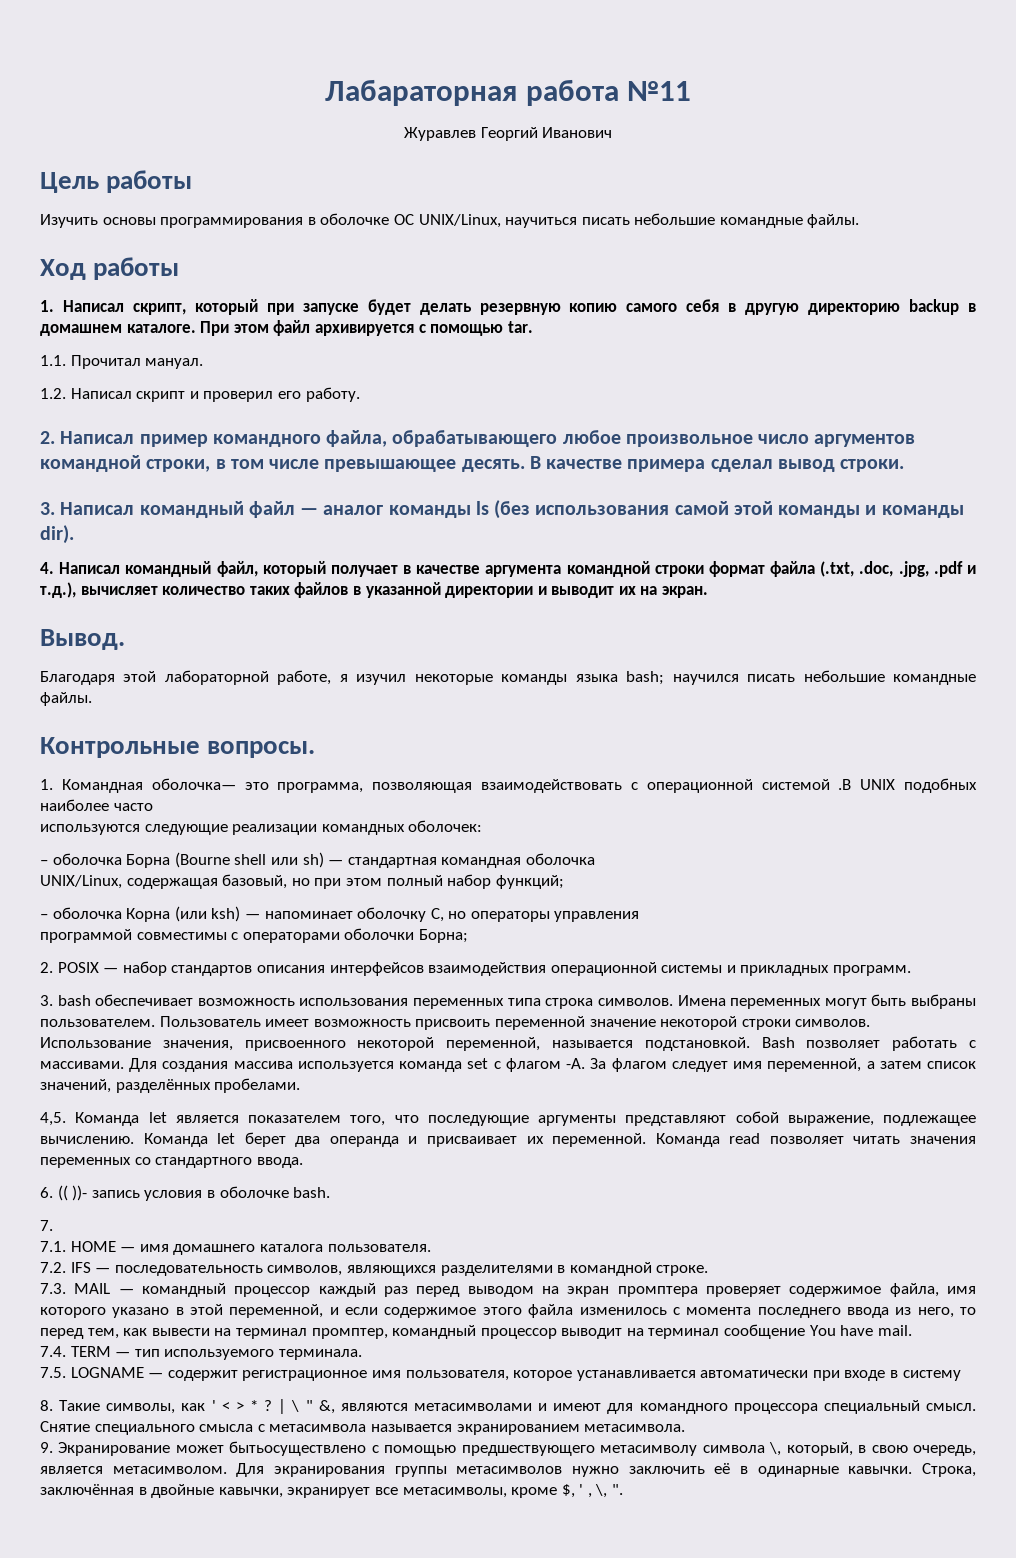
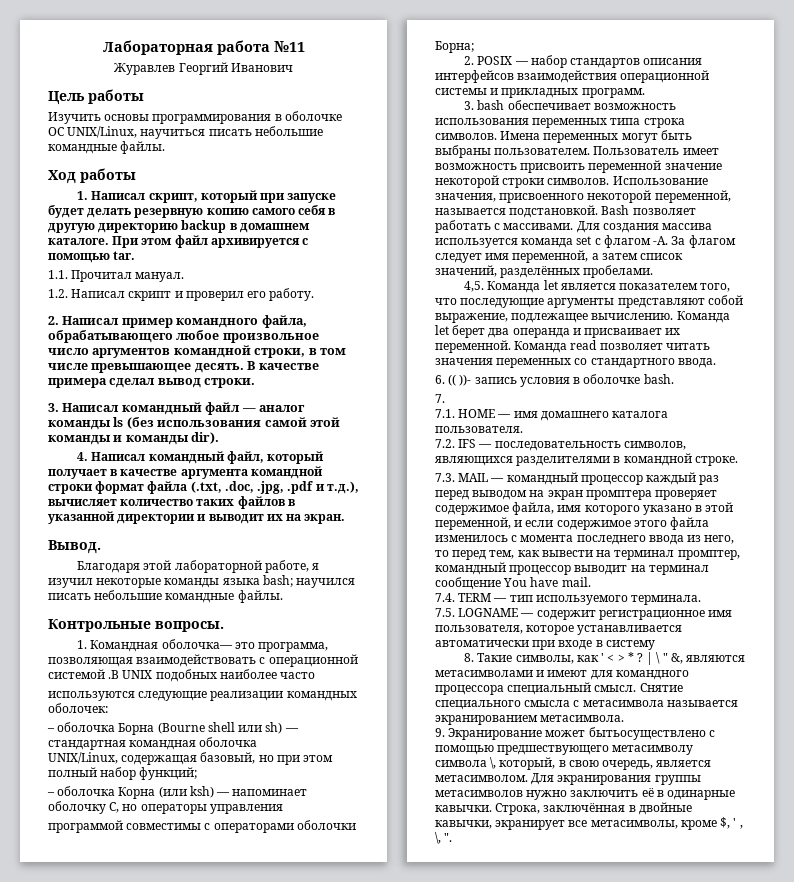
[325,79,518,106] Лабараторная -> [102,40,213,55] Лабораторная

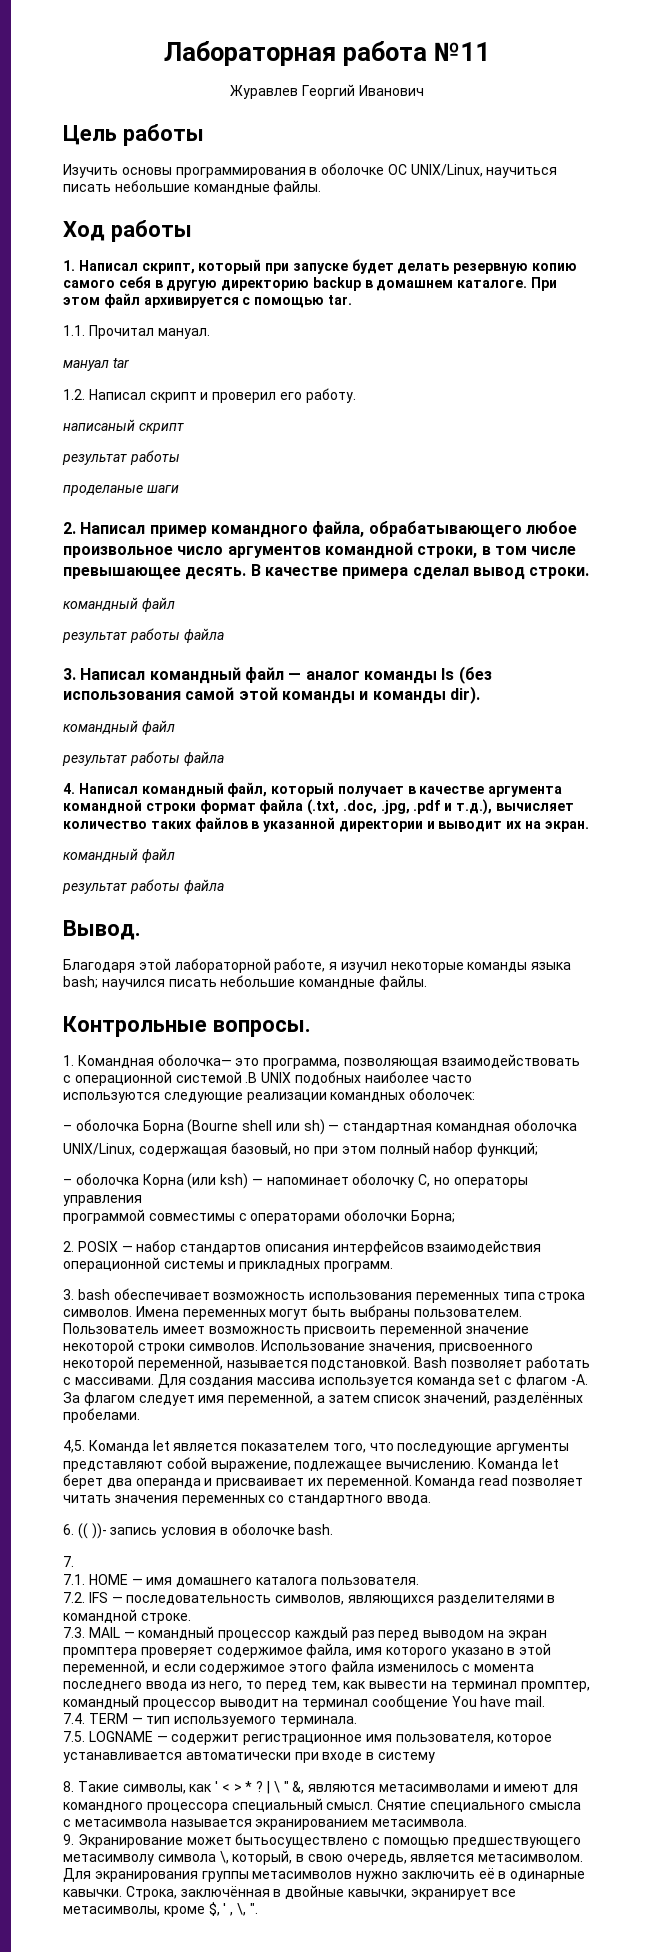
(185, 277) none -> [63,358,129,371] // мануал tar
(315, 294) none -> [63,419,184,434] [62,450,180,465] [63,485,179,496] // написаный скрипт // результат работы // проделаные шаги
(256, 383) none -> [63,597,175,612] [62,628,224,643] // командный файл // результат работы файла
(220, 438) none -> [63,720,175,735] [62,751,224,766] // командный файл // результат работы файла
(346, 519) none -> [63,848,175,863] [62,879,224,894] // командный файл // результат работы файла

